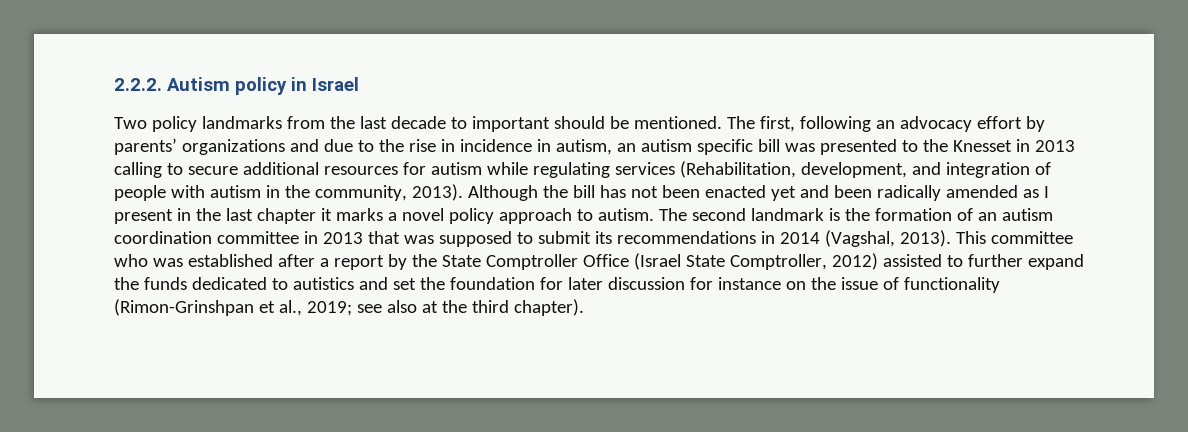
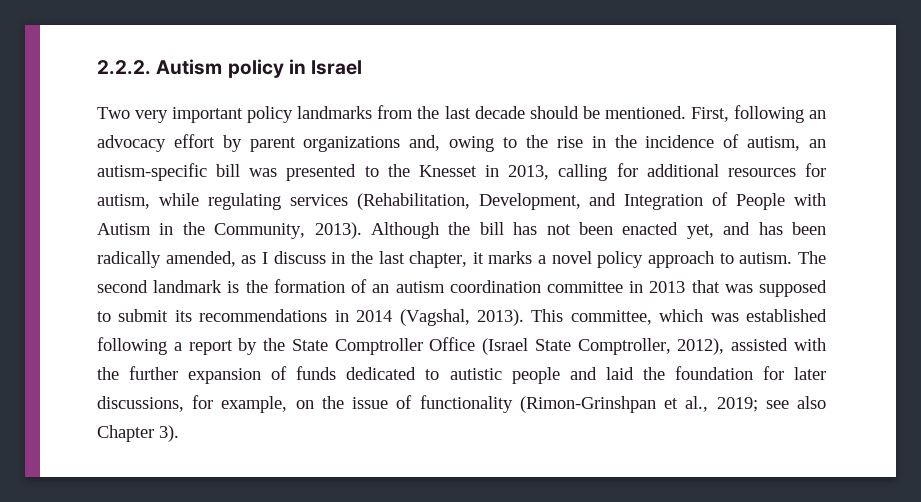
(147, 123) none -> [135,107,244,123] very important
[450,116,550,132] to important -> (525, 112) none
[726,116,795,132] The first, -> [690,107,729,122] First,
[114,138,753,155] parents’ organizations and due to the rise in incidence in autism, an autism specific -> [249,134,827,152] [97,163,207,181] parent organizations and, owing to the rise in the incidence of autism, an autism-specific
[1034,140,1075,152] [114,162,238,178] 2013 calling to secure -> [508,163,638,181] 2013, calling for
[430,162,482,175] autism -> [97,194,150,209] autism,
[800,162,1051,178] [114,185,407,201] development, and integration of people with autism in the community, -> [478,192,826,210] [97,222,306,239] Development, and Integration of People with Autism in the Community,
[770,185,829,201] yet and -> [686,222,783,239] yet, and has
[945,185,1018,198] amended -> [165,251,236,267] amended,
[114,209,173,224] present -> [273,251,326,264] discuss
[256,208,316,224] chapter -> [409,251,468,268] chapter,
[990,231,1073,244] [114,254,148,267] committee who -> [570,309,704,325] committee, which
[277,254,315,267] after -> [97,337,167,355] following
[831,253,1084,270] [114,277,416,290] 2012) assisted to further expand the funds dedicated to autistics and set -> [677,338,826,355] [97,366,634,384] 2012), assisted with the further expansion of funds dedicated to autistic people and laid
[607,277,781,290] discussion for instance -> [97,395,288,413] discussions, for example,
[421,299,584,316] at the third chapter). -> [97,425,179,442] Chapter 3).

